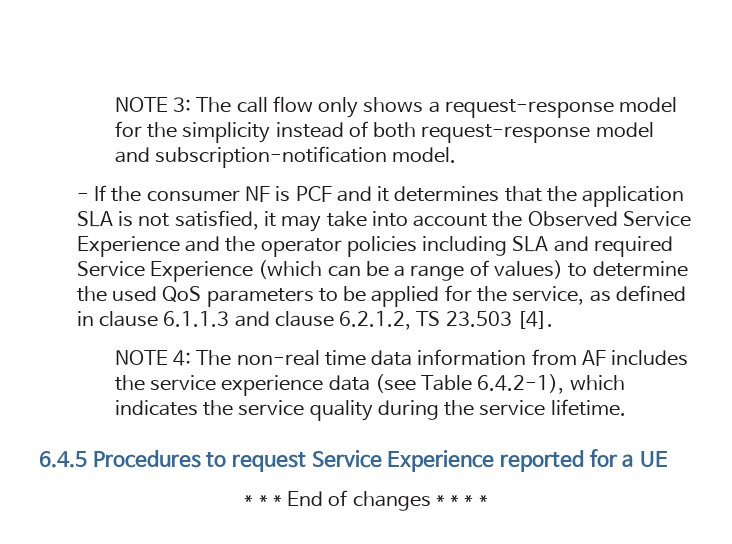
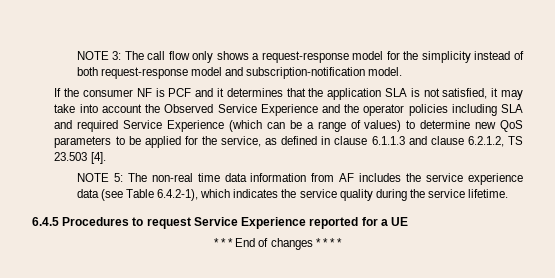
[76,193,89,201] - -> (403, 71) none
[76,286,158,302] the used -> [475,122,497,129] new
[173,350,192,366] 4: -> [113,173,123,182] 5:

